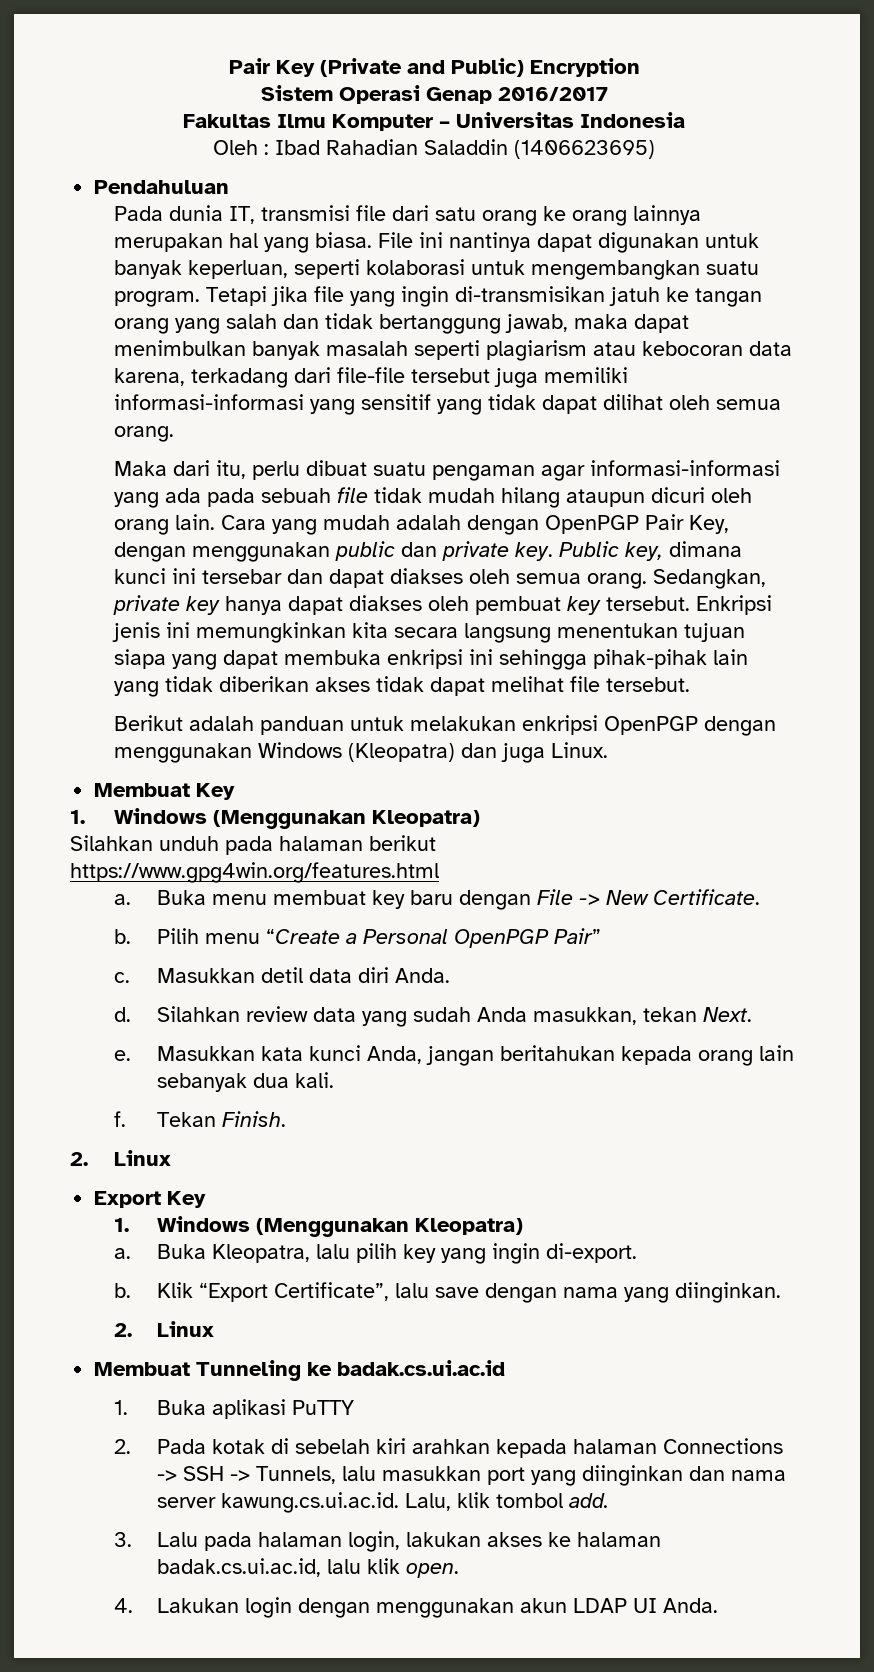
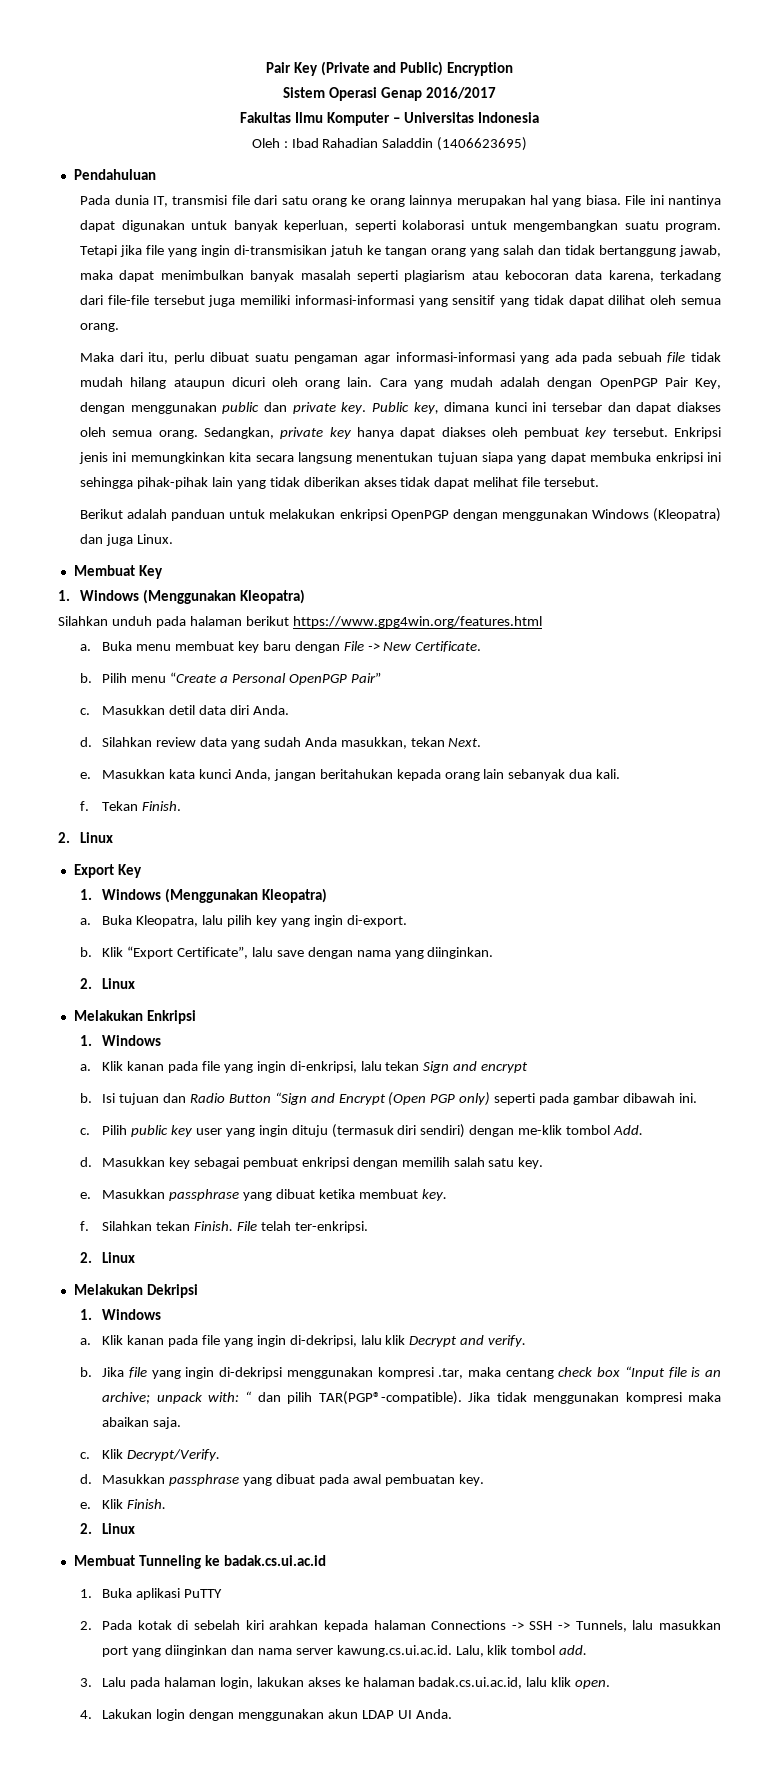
(215, 1329) none -> [73,1010,196,1024] [80,1035,162,1046] [80,1061,529,1073] [80,1092,697,1106] [80,1124,644,1138] [80,1157,544,1169] [80,1189,447,1201] [80,1221,368,1233] [80,1252,136,1263] [73,1284,198,1298] [80,1309,162,1320] [80,1335,527,1347] [80,1366,722,1379] [102,1391,721,1405] [102,1417,182,1429] [80,1449,221,1461] [80,1474,484,1486] [80,1499,167,1509] [80,1523,136,1534] // Melakukan Enkripsi // 1. Windows // a. Klik kanan pada file yang ingin di-enkripsi, lalu tekan Sign and encrypt // b. Isi tujuan dan Radio Button “Sign and Encrypt (Open PGP only) seperti pada gambar dibawah ini. // c. Pilih public key user yang ingin dituju (termasuk diri sendiri) dengan me-klik tombol Add. // d. Masukkan key sebagai pembuat enkripsi dengan memilih salah satu key. // e. Masukkan passphrase yang dibuat ketika membuat key. // f. Silahkan tekan Finish. File telah ter-enkripsi. // 2. Linux // Melakukan Dekripsi // 1. Windows // a. Klik kanan pada file yang ingin di-dekripsi, lalu klik Decrypt and verify. // b. Jika file yang ingin di-dekripsi menggunakan kompresi .tar, maka centang check box “Input file is an archive; unpack with: “ dan pilih TAR(PGP®-compatible). Jika tidak menggunakan kompresi maka abaikan saja. // c. Klik Decrypt/Verify. // d. Masukkan passphrase yang dibuat pada awal pembuatan key. // e. Klik Finish. // 2. Linux

